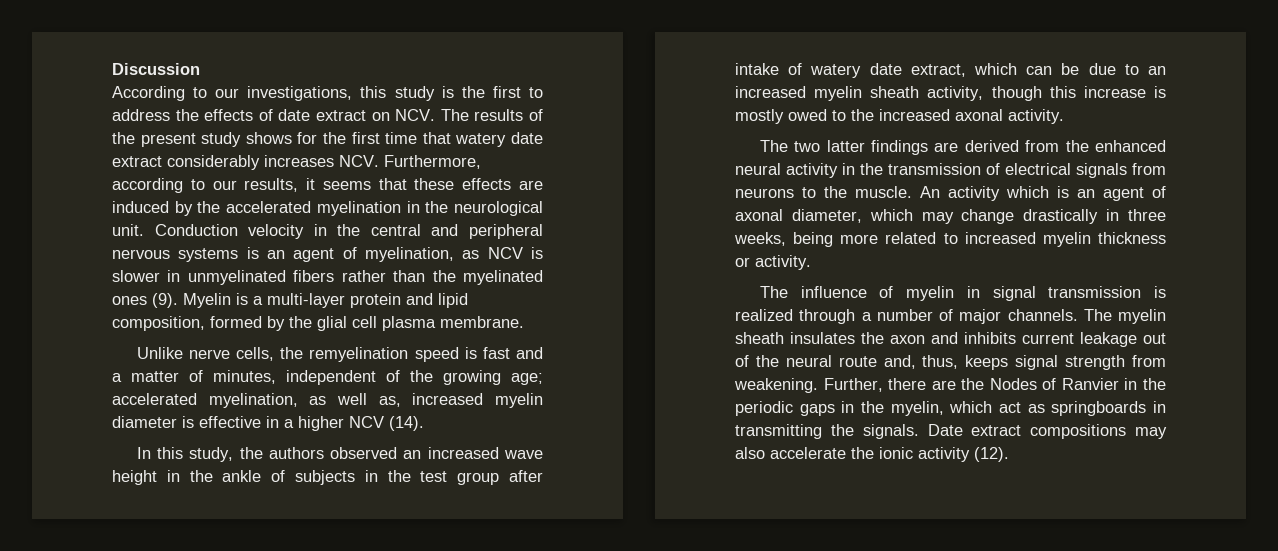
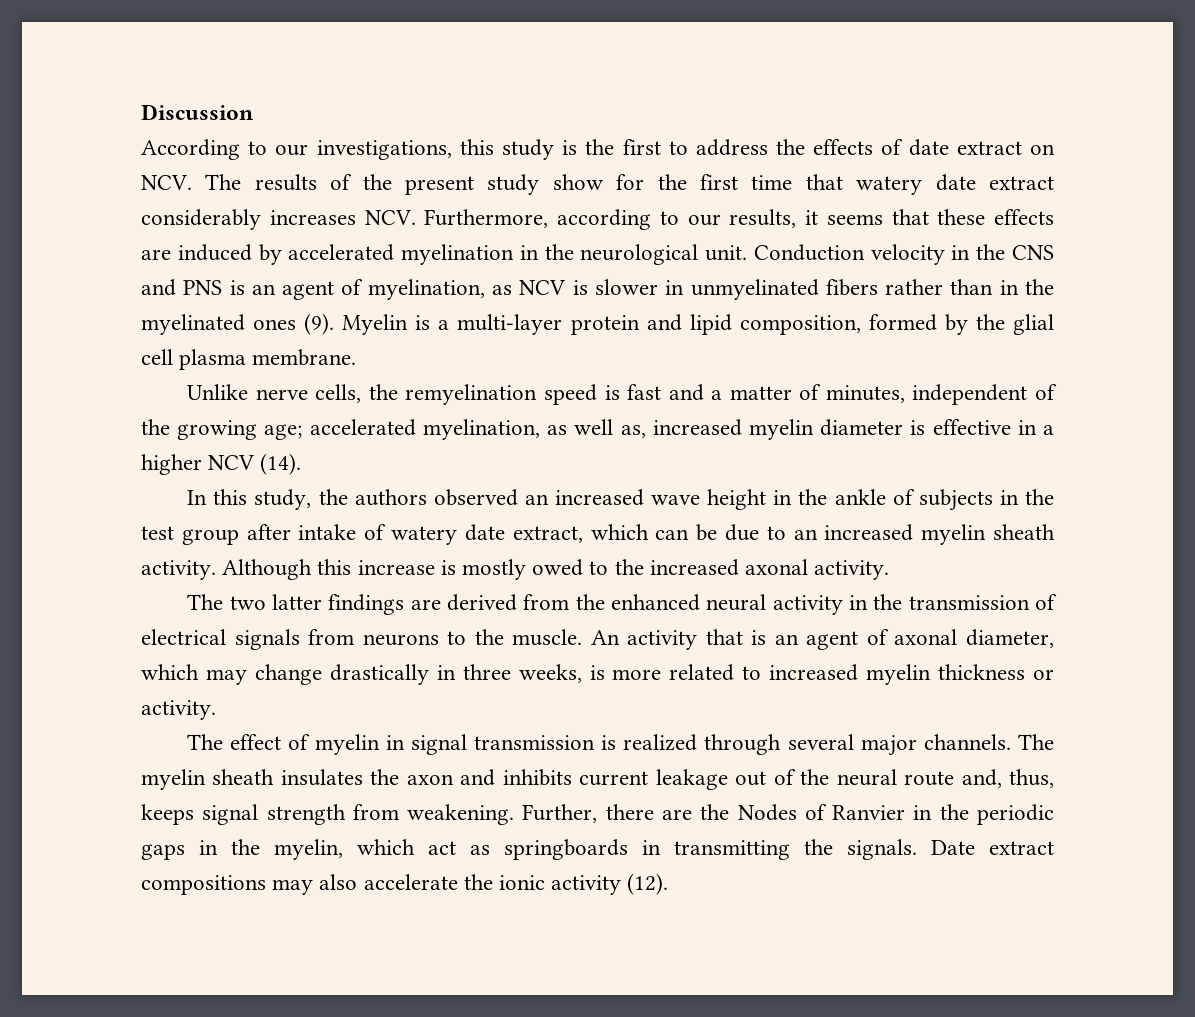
[245,132,292,144] shows -> [552,174,604,190] show
[197,201,221,213] the -> (282, 254) none
[370,224,543,239] [112,248,239,262] central and peripheral nervous systems -> [1011,245,1054,260] [141,279,223,296] CNS and PNS
(426, 276) none -> [999,280,1019,295] in
[927,86,1042,101] activity, though -> [141,559,313,580] activity. Although
[1006,186,1049,198] which -> [705,629,743,645] that
[793,232,834,247] being -> [589,665,605,680] is
[800,286,867,298] influence -> [230,734,282,750] effect
[861,309,953,321] a number of -> [787,734,854,750] several

